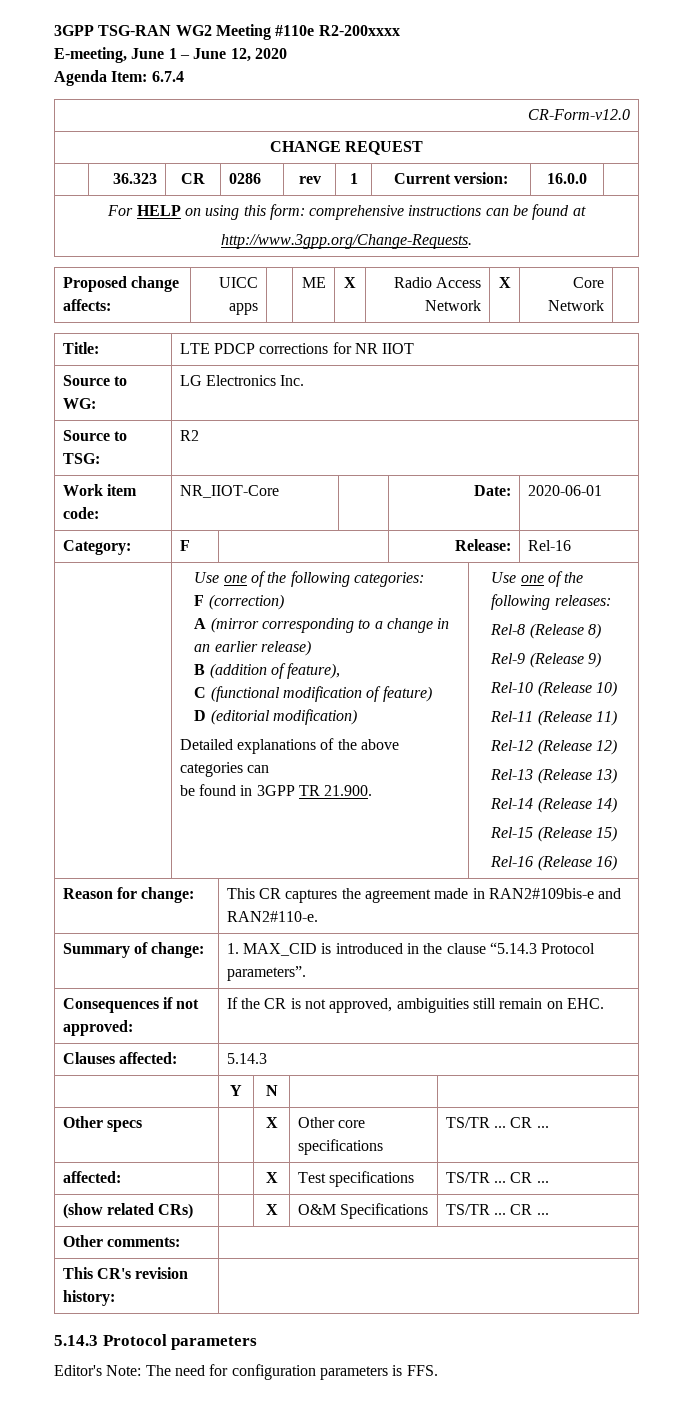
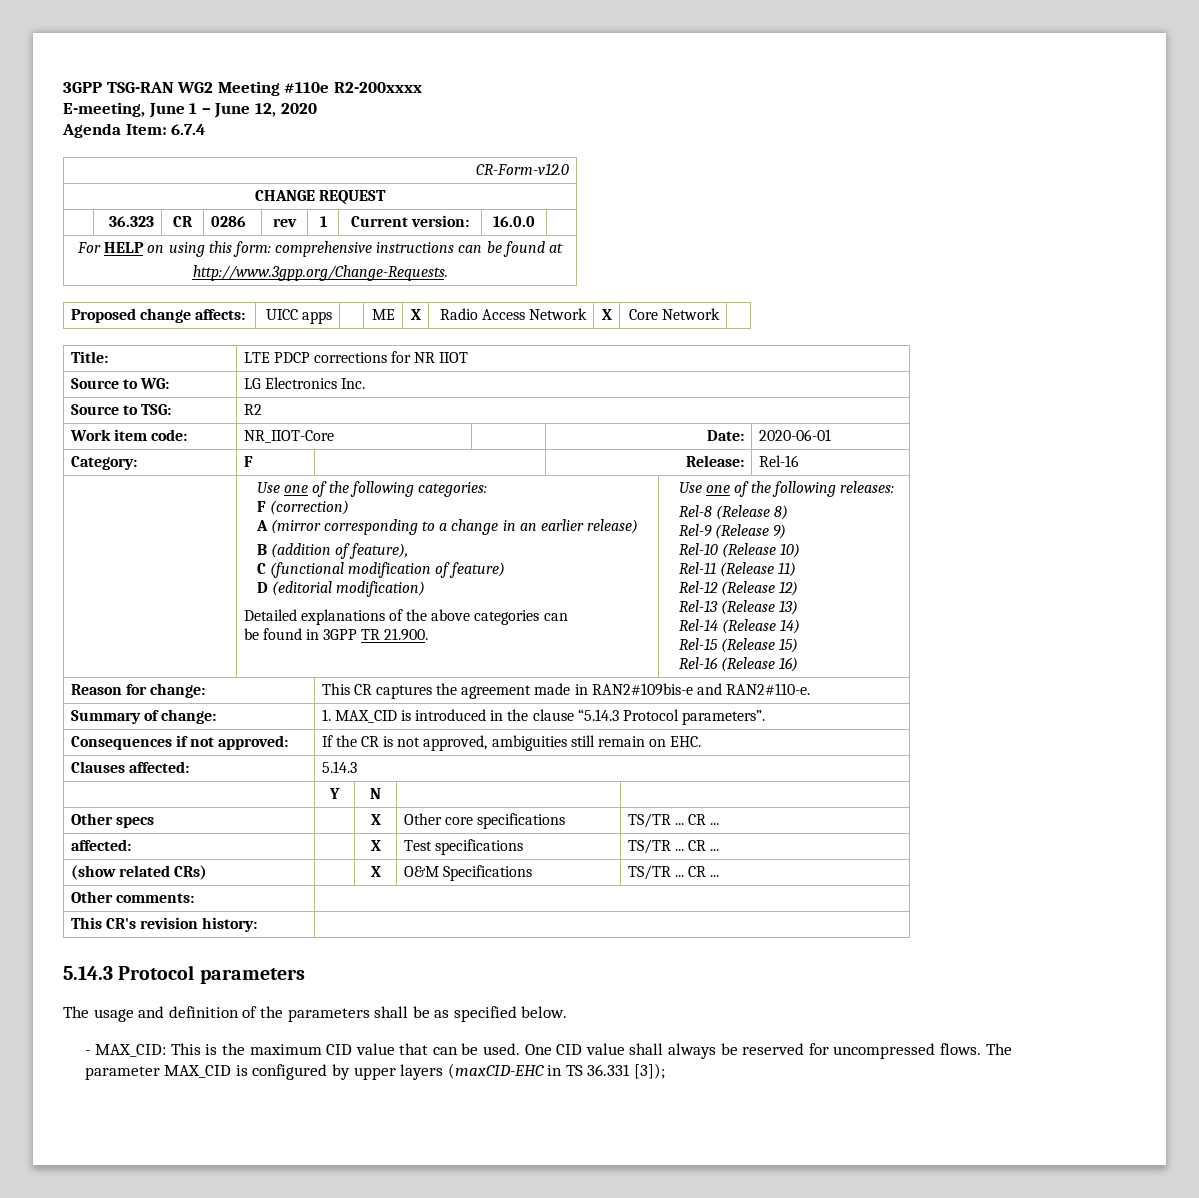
[54,1364,438,1380] Editor's Note: The need for configuration parameters is FFS. -> [63,1006,568,1022] [84,1043,1012,1059] [84,1063,666,1080] The usage and definition of the parameters shall be as specified below. // - MAX_CID: This is the maximum CID value that can be used. One CID value shall always be reserved for uncompressed flows. The parameter MAX_CID is configured by upper layers (maxCID-EHC in TS 36.331 [3]);

